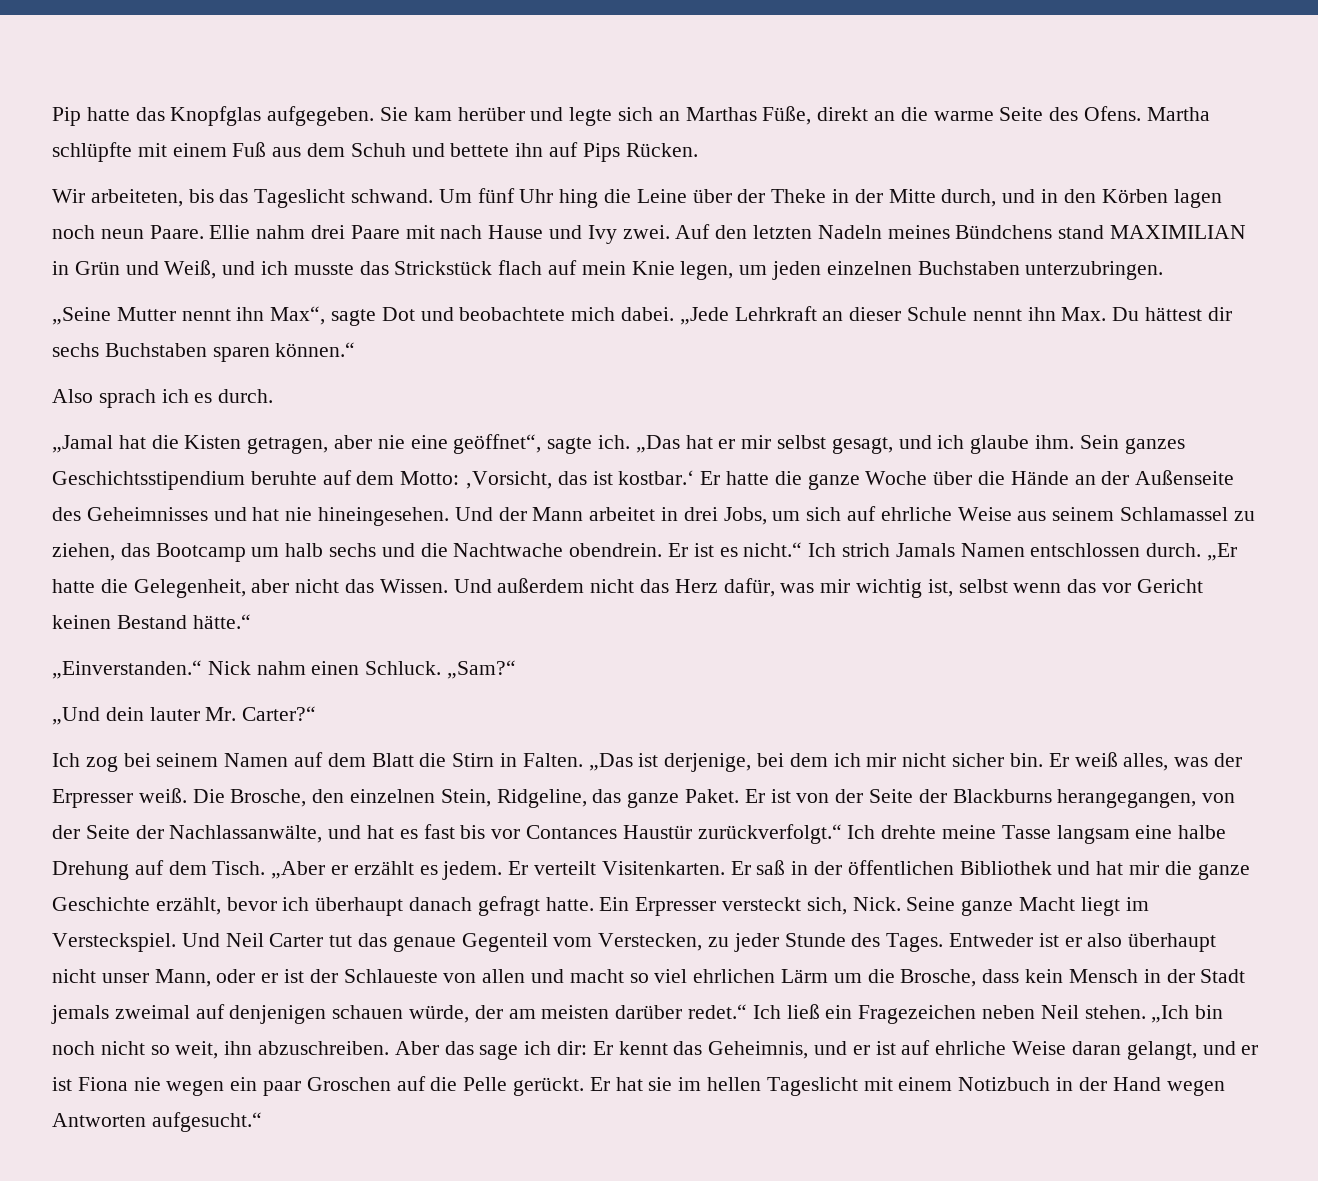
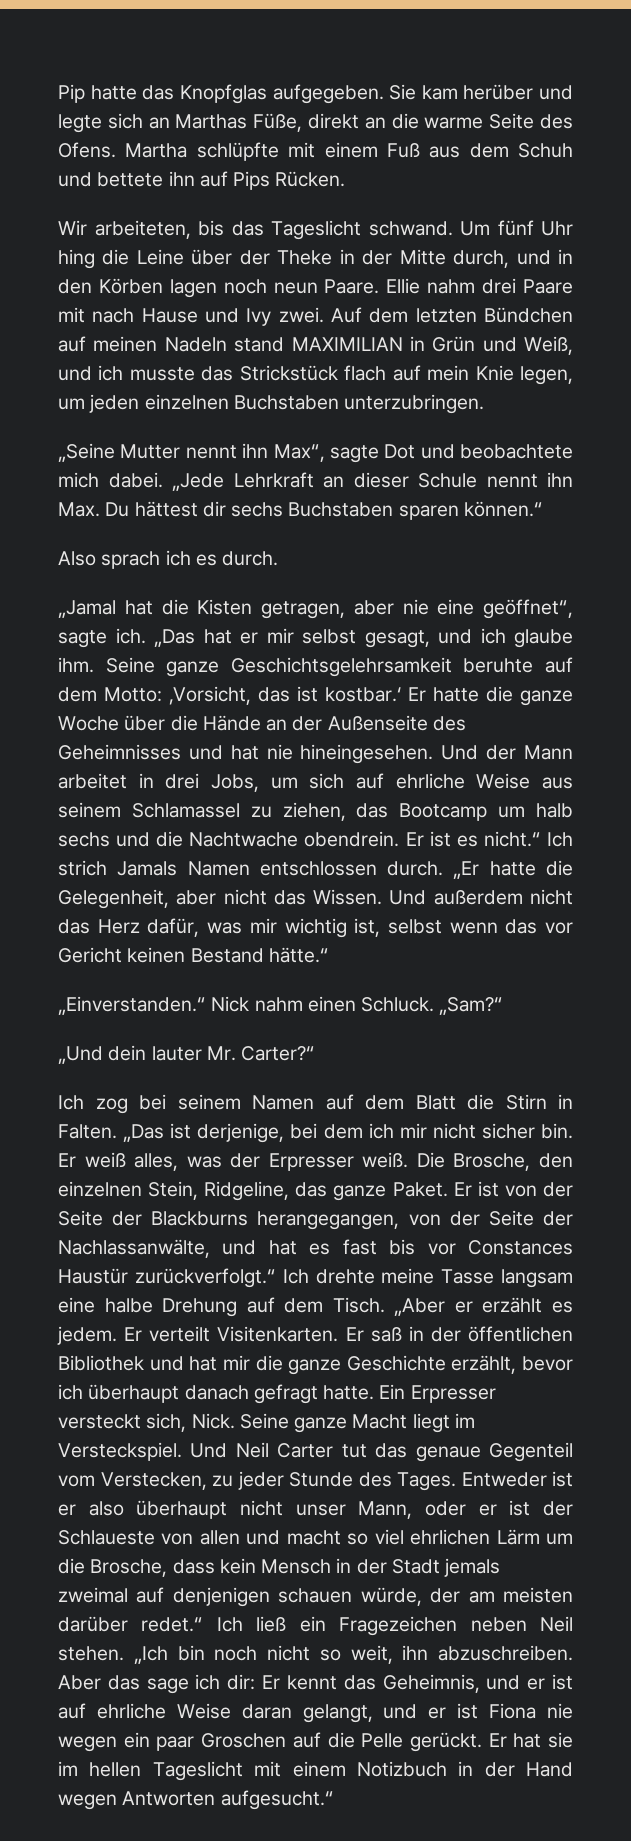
[715,225,1053,239] den letzten Nadeln meines Bündchens -> [369,307,573,323] [58,336,227,352] dem letzten Bündchen auf meinen Nadeln
[1079,435,1185,454] [52,471,245,490] Sein ganzes Geschichtsstipendium -> [105,657,452,677] Seine ganze Geschichtsgelehrsamkeit
[526,825,618,839] Contances -> [468,1240,573,1255] Constances

